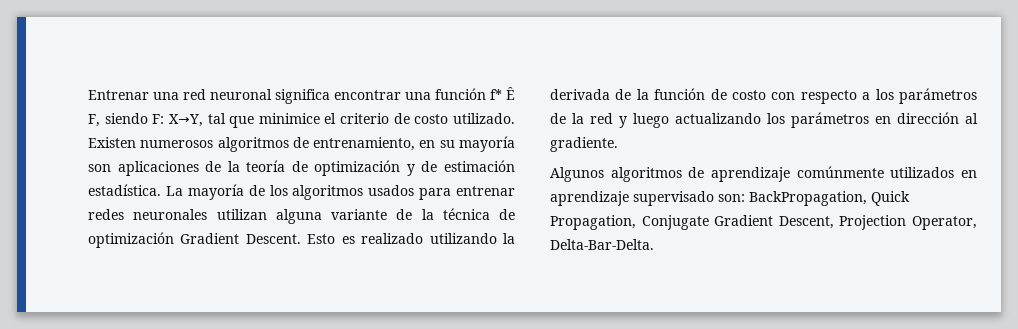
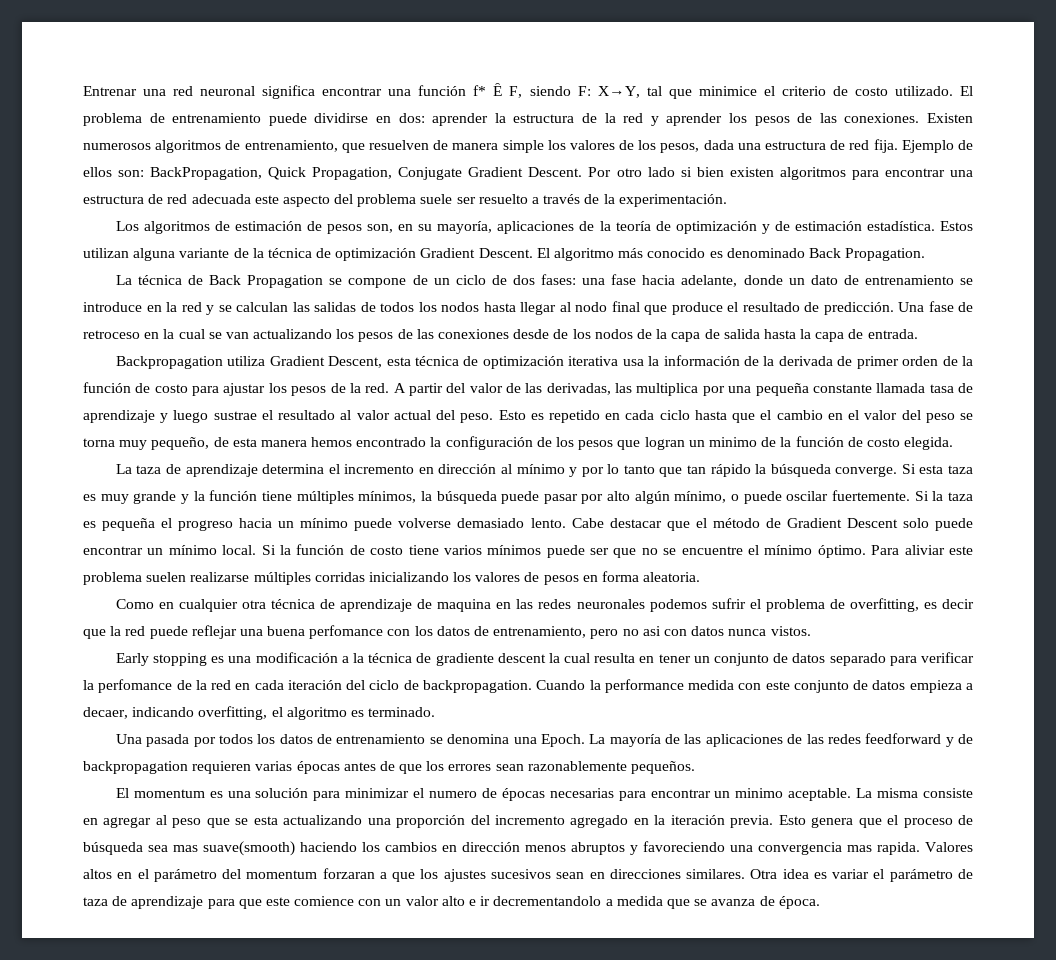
(515, 118) none -> [959,86,973,96] [83,113,920,126] El problema de entrenamiento puede dividirse en dos: aprender la estructura de la red y aprender los pesos de las conexiones.
[419,136,515,152] [88,164,111,172] en su mayoría son -> [341,139,973,153] [83,167,973,180] [83,194,727,207] [115,221,493,234] que resuelven de manera simple los valores de los pesos, dada una estructura de red fija. Ejemplo de ellos son: BackPropagation, Quick Propagation, Conjugate Gradient Descent. Por otro lado si bien existen algoritmos para encontrar una estructura de red adecuada este aspecto del problema suele ser resuelto a través de la experimentación. // Los algoritmos de estimación de pesos son, en su mayoría,
[165,184,515,200] [88,209,208,220] La mayoría de los algoritmos usados para entrenar redes neuronales -> [939,221,973,231] Estos
[307,233,515,244] [550,88,977,104] [550,112,978,128] [550,137,618,152] [550,166,977,182] [550,191,910,206] [550,215,977,230] [550,239,654,250] Esto es realizado utilizando la derivada de la función de costo con respecto a los parámetros de la red y luego actualizando los parámetros en dirección al gradiente. // Algunos algoritmos de aprendizaje comúnmente utilizados en aprendizaje supervisado son: BackPropagation, Quick Propagation, Conjugate Gradient Descent, Projection Operator, Delta-Bar-Delta. -> [536,248,926,261] [115,274,973,288] [83,301,973,315] [83,329,918,342] [115,355,973,369] [83,382,974,396] [83,410,974,423] [83,436,954,450] [115,464,974,477] [83,490,974,504] [83,518,973,531] [83,544,974,558] [83,571,701,585] [115,598,974,612] [83,625,811,639] [115,652,975,666] [83,679,973,693] [83,706,436,720] [115,733,973,747] [83,761,696,774] [115,788,974,801] [83,815,974,828] [83,841,973,856] [83,868,973,882] [83,896,820,909] El algoritmo más conocido es denominado Back Propagation. // La técnica de Back Propagation se compone de un ciclo de dos fases: una fase hacia adelante, donde un dato de entrenamiento se introduce en la red y se calculan las salidas de todos los nodos hasta llegar al nodo final que produce el resultado de predicción. Una fase de retroceso en la cual se van actualizando los pesos de las conexiones desde de los nodos de la capa de salida hasta la capa de entrada. // Backpropagation utiliza Gradient Descent, esta técnica de optimización iterativa usa la información de la derivada de primer orden de la función de costo para ajustar los pesos de la red. A partir del valor de las derivadas, las multiplica por una pequeña constante llamada tasa de aprendizaje y luego sustrae el resultado al valor actual del peso. Esto es repetido en cada ciclo hasta que el cambio en el valor del peso se torna muy pequeño, de esta manera hemos encontrado la configuración de los pesos que logran un minimo de la función de costo elegida. // La taza de aprendizaje determina el incremento en dirección al mínimo y por lo tanto que tan rápido la búsqueda converge. Si esta taza es muy grande y la función tiene múltiples mínimos, la búsqueda puede pasar por alto algún mínimo, o puede oscilar fuertemente. Si la taza es pequeña el progreso hacia un mínimo puede volverse demasiado lento. Cabe destacar que el método de Gradient Descent solo puede encontrar un mínimo local. Si la función de costo tiene varios mínimos puede ser que no se encuentre el mínimo óptimo. Para aliviar este problema suelen realizarse múltiples corridas inicializando los valores de pesos en forma aleatoria. // Como en cualquier otra técnica de aprendizaje de maquina en las redes neuronales podemos sufrir el problema de overfitting, es decir que la red puede reflejar una buena perfomance con los datos de entrenamiento, pero no asi con datos nunca vistos. // Early stopping es una modificación a la técnica de gradiente descent la cual resulta en tener un conjunto de datos separado para verificar la perfomance de la red en cada iteración del ciclo de backpropagation. Cuando la performance medida con este conjunto de datos empieza a decaer, indicando overfitting, el algoritmo es terminado. // Una pasada por todos los datos de entrenamiento se denomina una Epoch. La mayoría de las aplicaciones de las redes feedforward y de backpropagation requieren varias épocas antes de que los errores sean razonablemente pequeños. // El momentum es una solución para minimizar el numero de épocas necesarias para encontrar un minimo aceptable. La misma consiste en agregar al peso que se esta actualizando una proporción del incremento agregado en la iteración previa. Esto genera que el proceso de búsqueda sea mas suave(smooth) haciendo los cambios en dirección menos abruptos y favoreciendo una convergencia mas rapida. Valores altos en el parámetro del momentum forzaran a que los ajustes sucesivos sean en direcciones similares. Otra idea es variar el parámetro de taza de aprendizaje para que este comience con un valor alto e ir decrementandolo a medida que se avanza de época.

